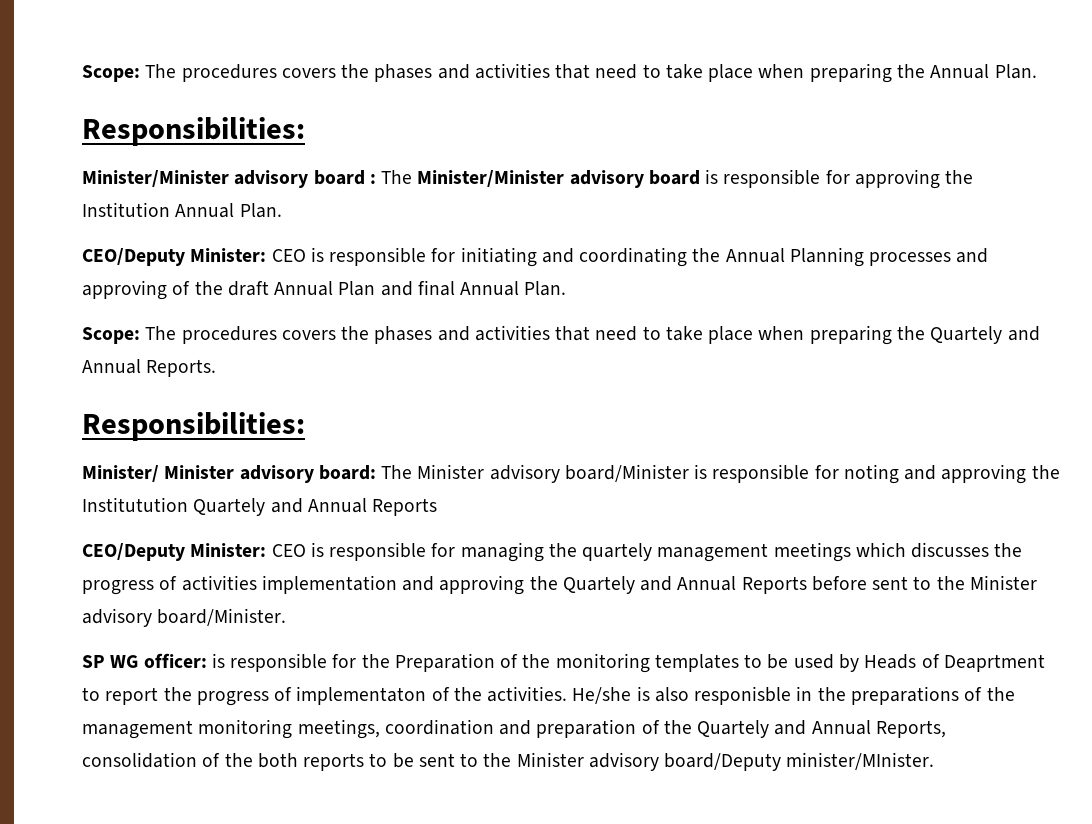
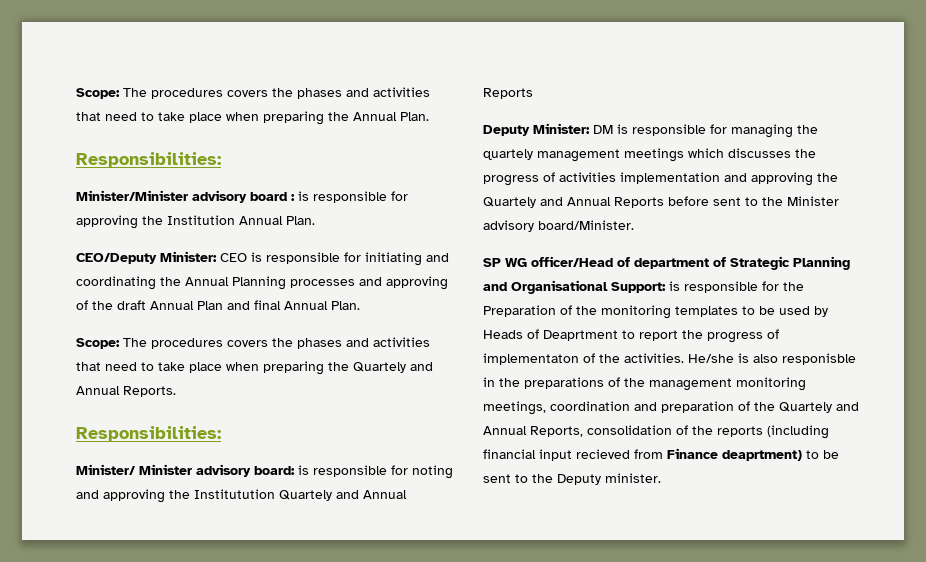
[381,170,700,188] The Minister/Minister advisory board -> (295, 197) none
[381,464,689,483] The Minister advisory board/Minister -> (295, 470) none
[82,543,306,561] CEO/Deputy Minister: CEO -> [483,123,613,136] Deputy Minister: DM
[143,653,207,668] officer: -> [531,256,850,270] [483,280,666,294] officer/Head of department of Strategic Planning and Organisational Support:
[257,753,365,771] both reports -> [717,425,829,439] [483,448,802,461] reports (including financial input recieved from Finance deaprtment)
[516,752,935,771] Minister advisory board/Deputy minister/MInister. -> [557,473,661,485] Deputy minister.

